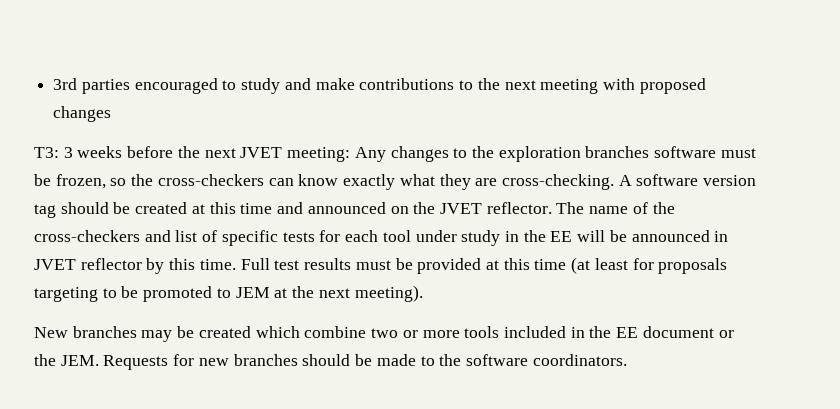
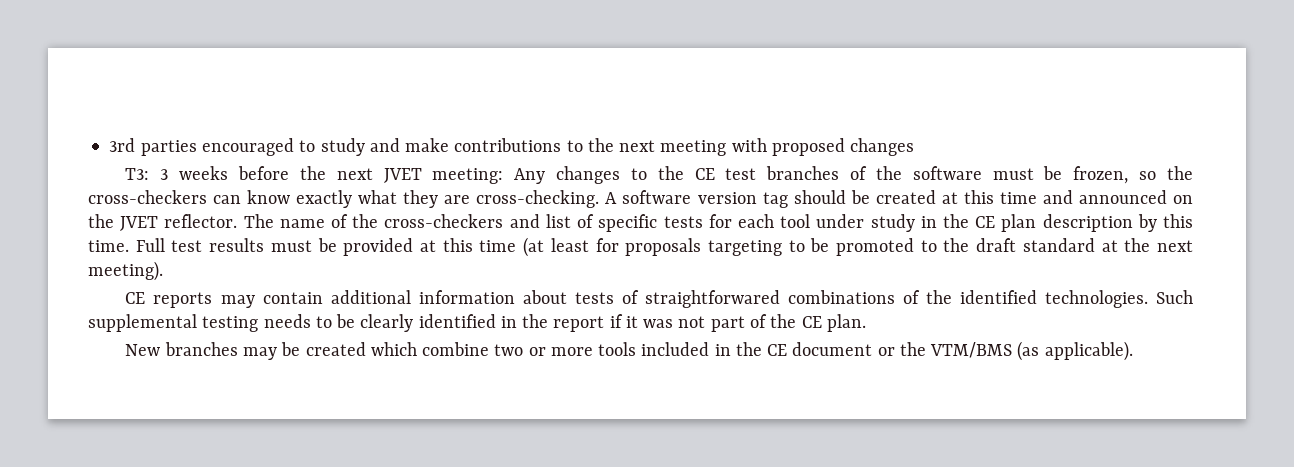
[498,146,650,162] exploration branches -> [694,166,902,180] CE test branches of the
[550,230,729,242] [34,258,142,270] EE will be announced in JVET reflector -> [975,214,1133,232] CE plan description
[235,287,270,298] JEM -> [943,238,1095,252] the draft standard
(423, 293) none -> [125,290,1193,308] [88,314,866,332] // CE reports may contain additional information about tests of straightforwared combinations of the identified technologies. Such supplemental testing needs to be clearly identified in the report if it was not part of the CE plan.
[616,327,639,338] EE -> [767,344,788,356] CE
[60,354,627,370] JEM. Requests for new branches should be made to the software coordinators. -> [930,341,1133,361] VTM/BMS (as applicable).

